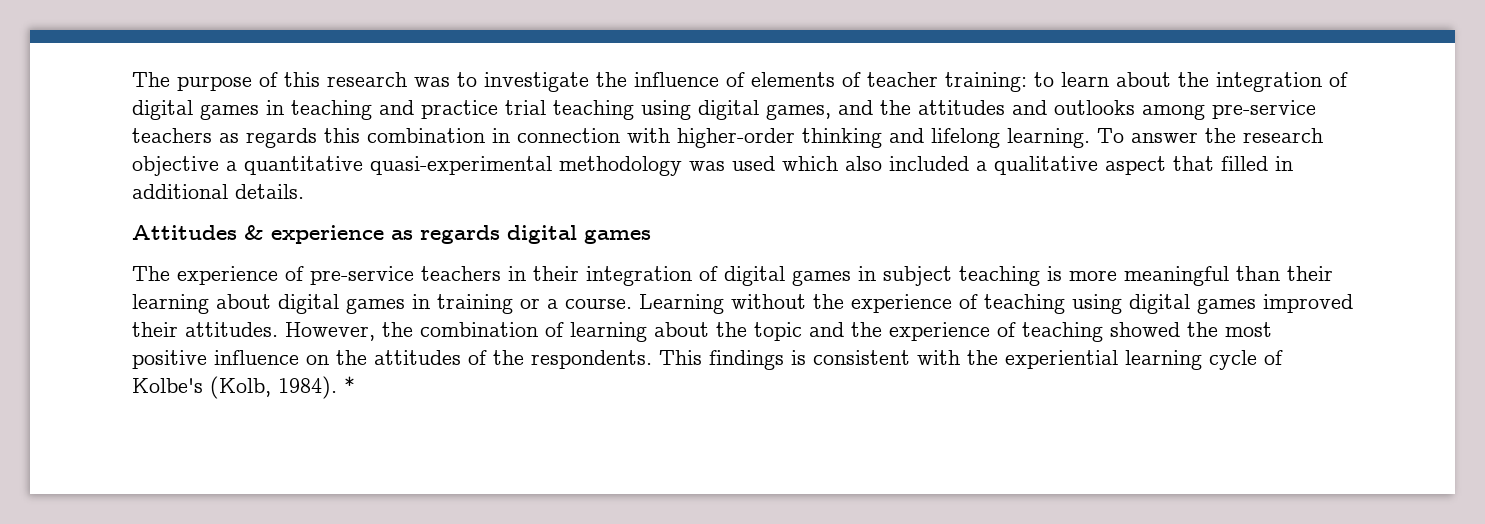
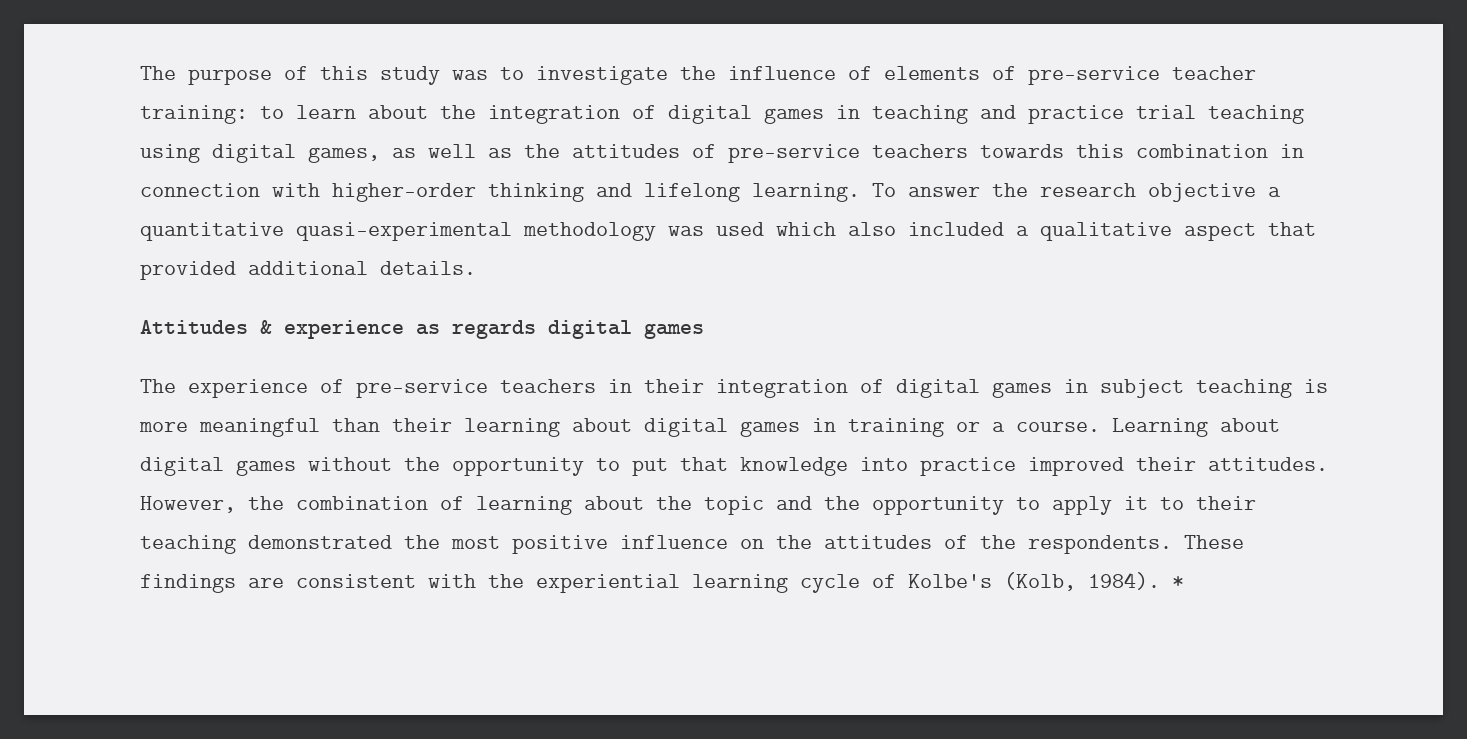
[327,72,407,87] research -> [380,66,440,85] study
(861, 79) none -> [1028,66,1160,85] pre-service
[838,100,1316,120] [132,128,317,148] and the attitudes and outlooks among pre-service teachers as regards -> [392,144,1064,163] as well as the attitudes of pre-service teachers towards
[1221,156,1293,171] filled in -> [140,261,236,280] provided
[731,294,1256,314] without the experience of teaching using digital games -> [1220,418,1280,432] [140,457,1016,476] about digital games without the opportunity to put that knowledge into practice
[889,322,1180,342] experience of teaching showed -> [872,496,1256,515] [140,535,392,554] opportunity to apply it to their teaching demonstrated
[659,350,806,370] This findings is -> [1184,535,1244,549] [140,574,284,593] These findings are

